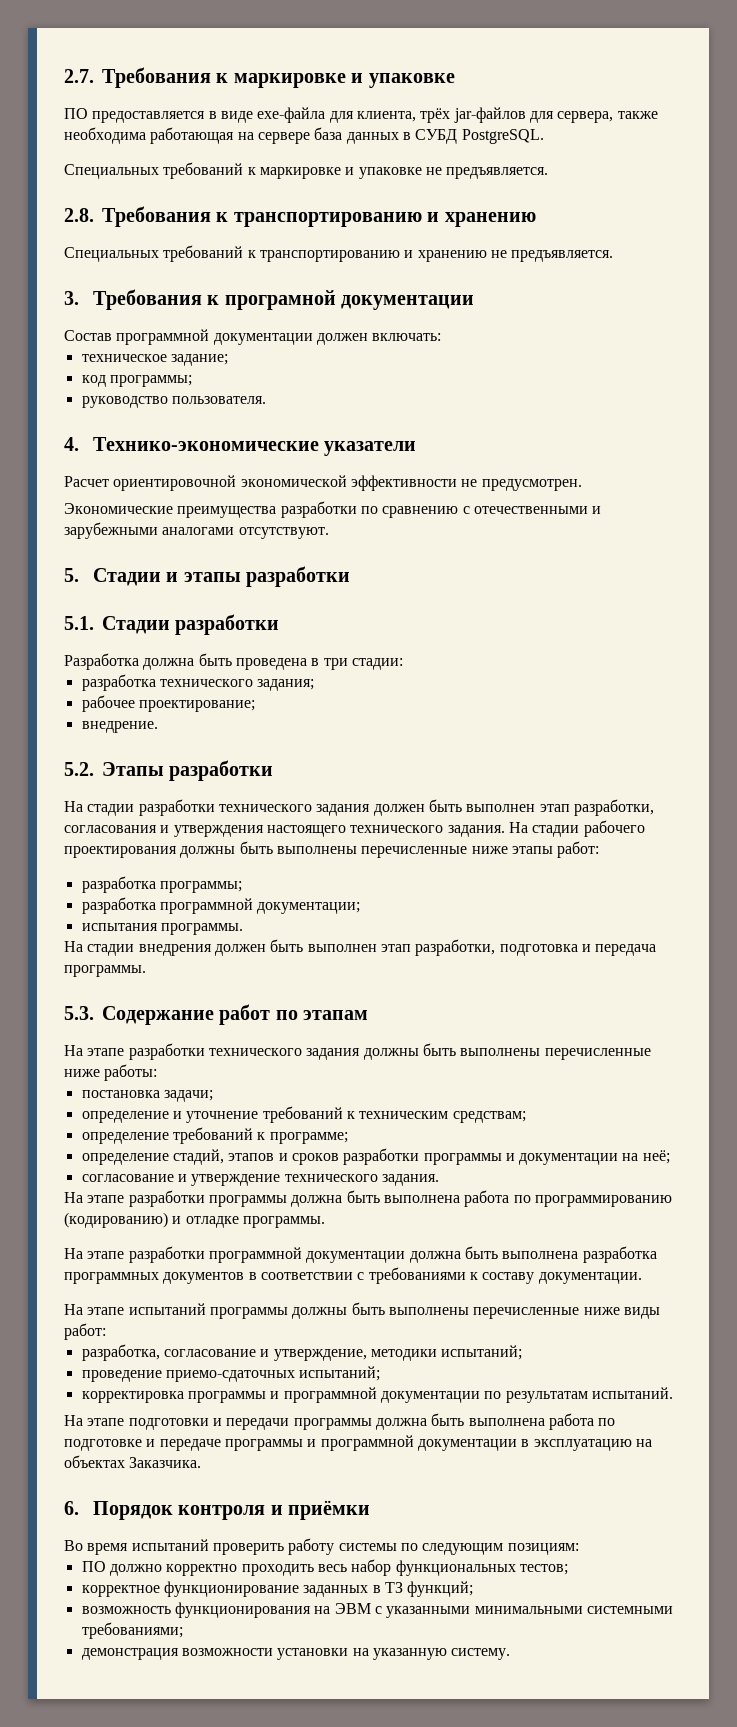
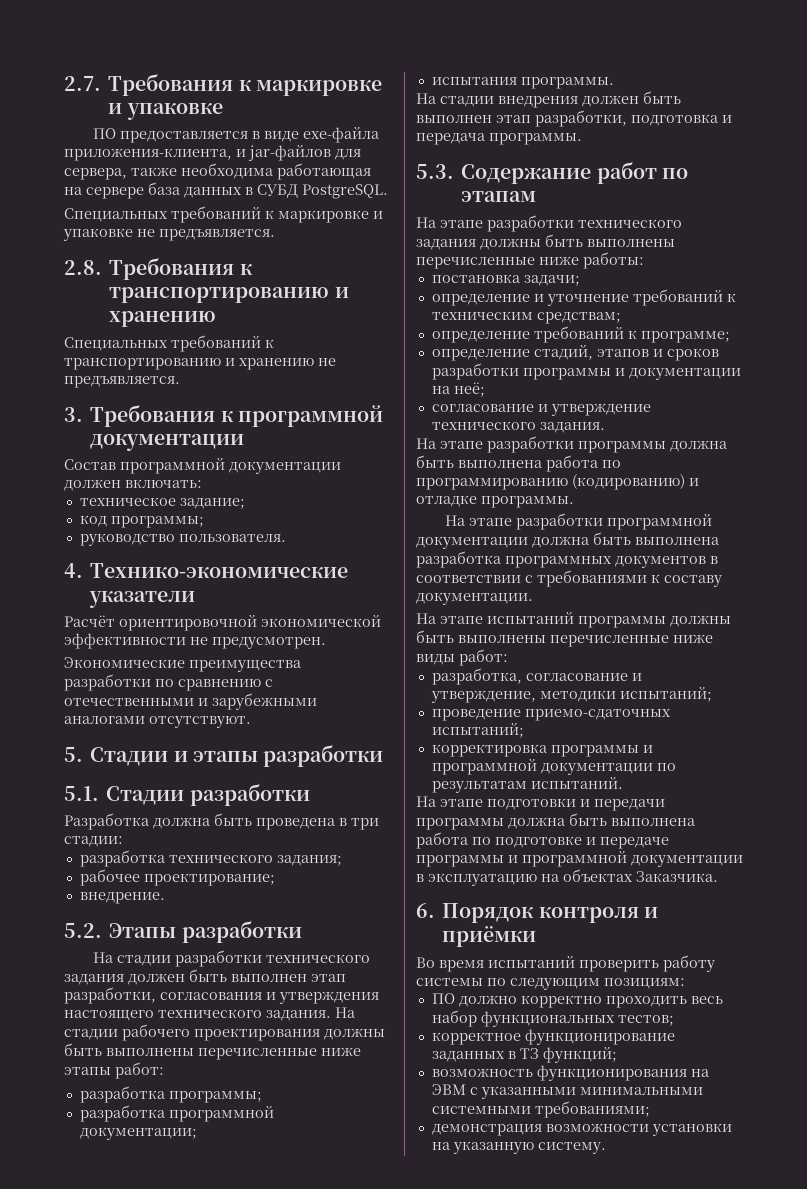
[329,108,451,123] для клиента, трёх -> [64,148,246,161] приложения-клиента, и
[224,290,336,310] програмной -> [237,405,383,427] программной
[64,476,109,487] Расчет -> [64,615,115,627] Расчёт

